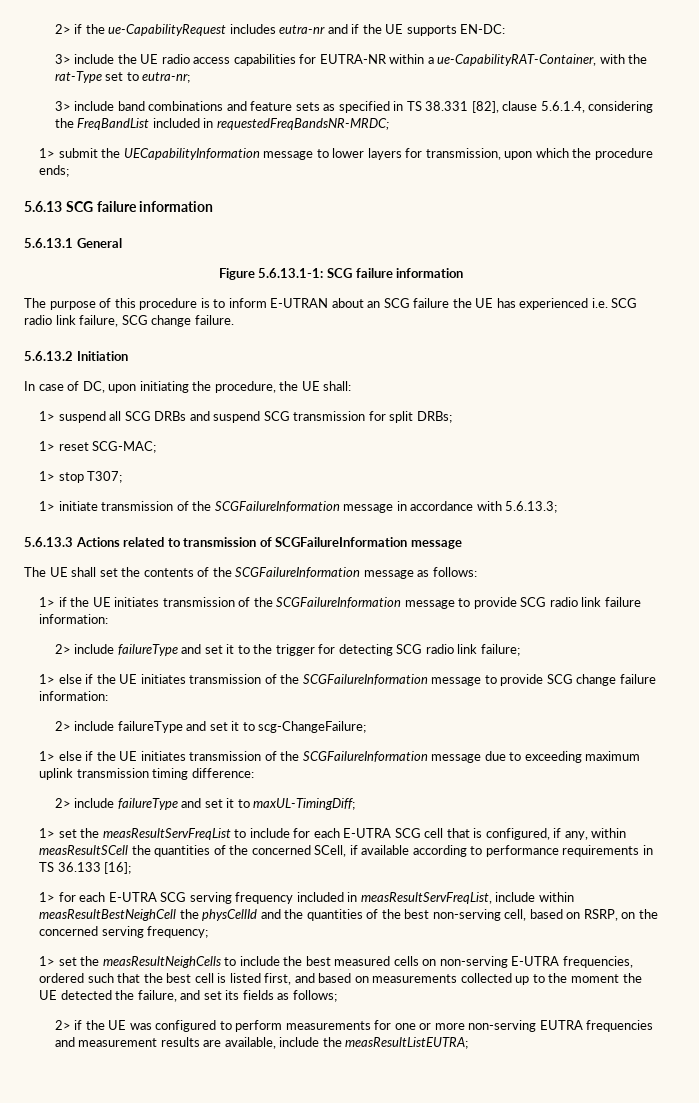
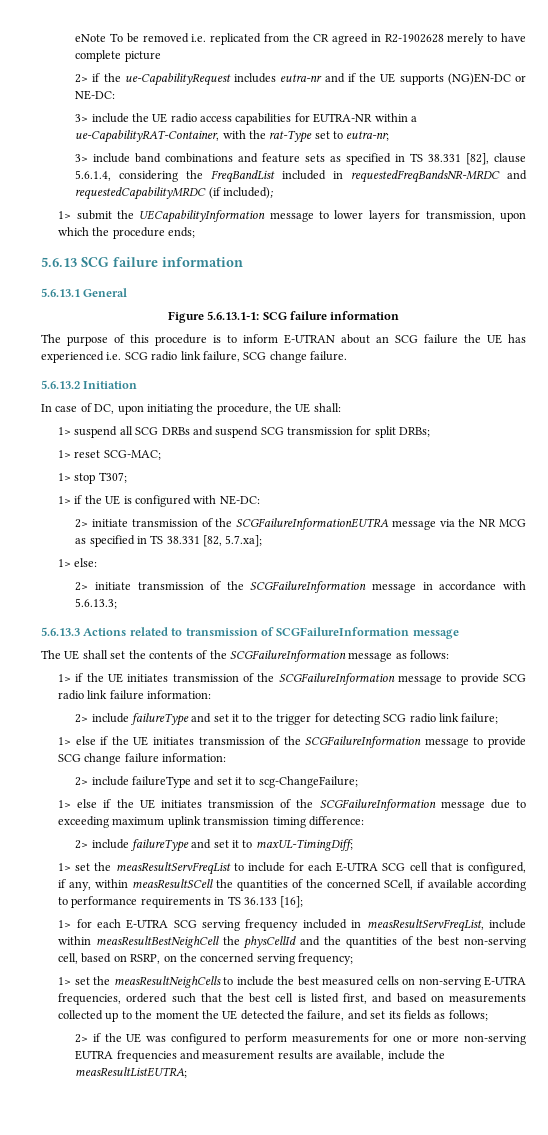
(54, 29) none -> [75,33,526,45] [75,50,161,62] eNote To be removed i.e. replicated from the CR agreed in R2-1902628 merely to have complete picture //
[460,24,506,34] EN-DC: -> [447,73,527,85] [75,90,116,100] (NG)EN-DC or NE-DC:
[216,118,389,130] requestedFreqBandsNR-MRDC; -> [351,170,527,183] [75,187,273,200] requestedFreqBandsNR-MRDC and requestedCapabilityMRDC (if included);
(56, 506) none -> [74,495,260,507] [75,518,526,530] [75,535,263,547] [58,558,98,567] [75,582,89,591] if the UE is configured with NE-DC: // 2> initiate transmission of the SCGFailureInformationEUTRA message via the NR MCG as specified in TS 38.331 [82, 5.7.xa]; // 1> else: // 2>

